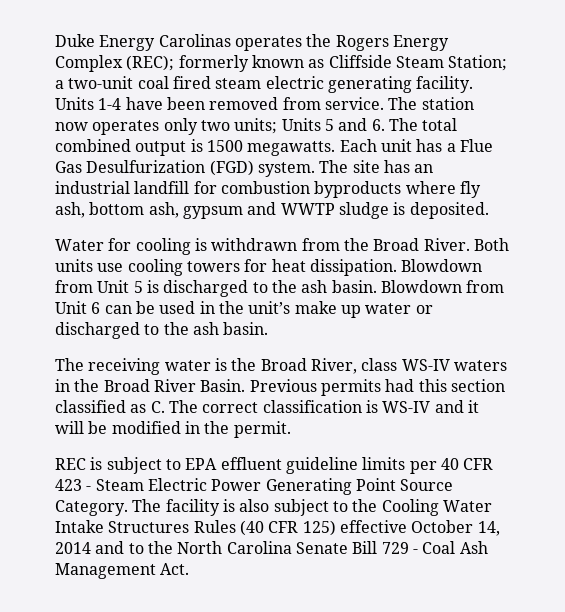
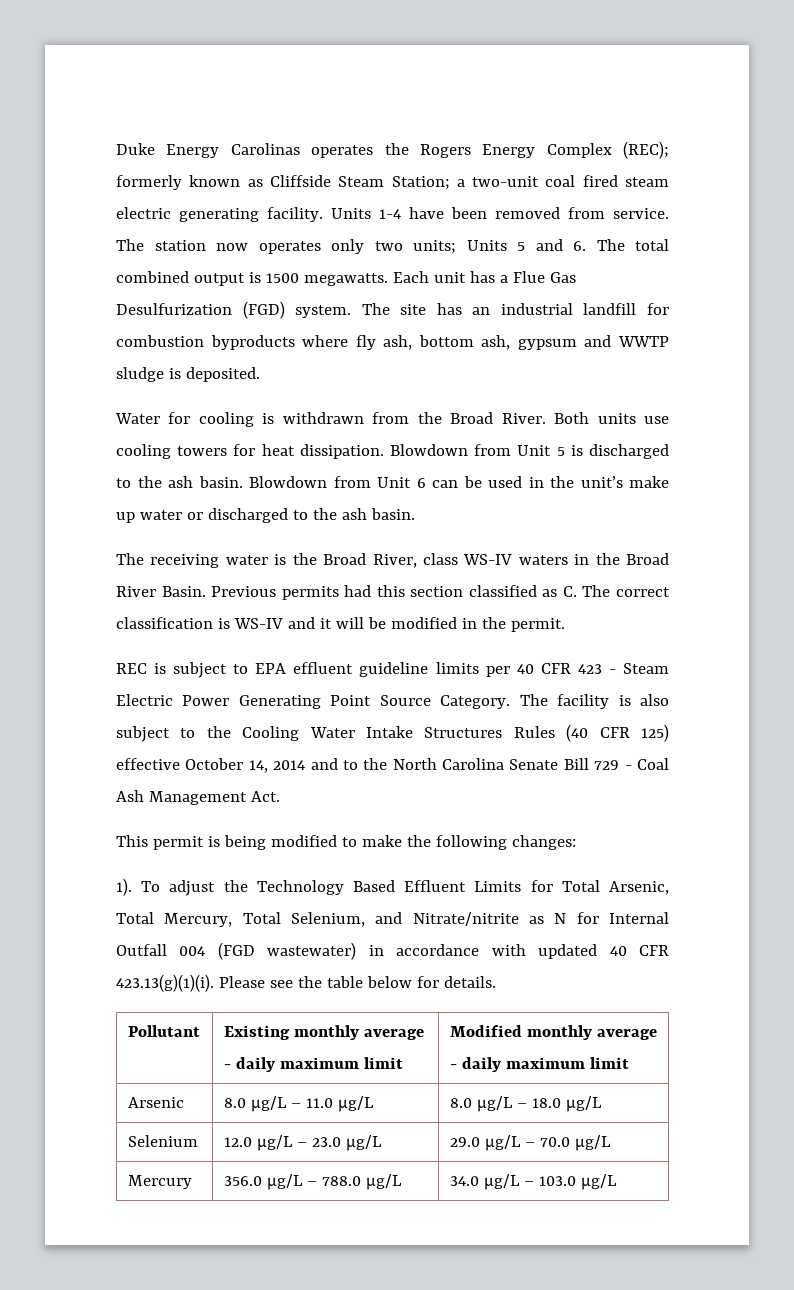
(190, 569) none -> [116,835,576,850] [116,878,669,896] [116,912,669,927] [116,942,670,960] [116,974,496,992] [127,1025,200,1037] [223,1025,424,1040] [223,1057,403,1072] [449,1025,657,1040] [449,1057,629,1072] [127,1097,184,1108] [223,1096,374,1112] [449,1096,602,1112] [127,1135,198,1147] [223,1135,382,1151] [449,1135,611,1151] [127,1175,192,1189] [223,1174,402,1190] [449,1174,617,1190] // This permit is being modified to make the following changes: // 1). To adjust the Technology Based Effluent Limits for Total Arsenic, Total Mercury, Total Selenium, and Nitrate/nitrite as N for Internal Outfall 004 (FGD wastewater) in accordance with updated 40 CFR 423.13(g)(1)(i). Please see the table below for details. // Pollutant | Existing monthly average - daily maximum limit | Modified monthly average - daily maximum limit // Arsenic | 8.0 µg/L – 11.0 µg/L | 8.0 µg/L – 18.0 µg/L // Selenium | 12.0 µg/L – 23.0 µg/L | 29.0 µg/L – 70.0 µg/L // Mercury | 356.0 µg/L – 788.0 µg/L | 34.0 µg/L – 103.0 µg/L

